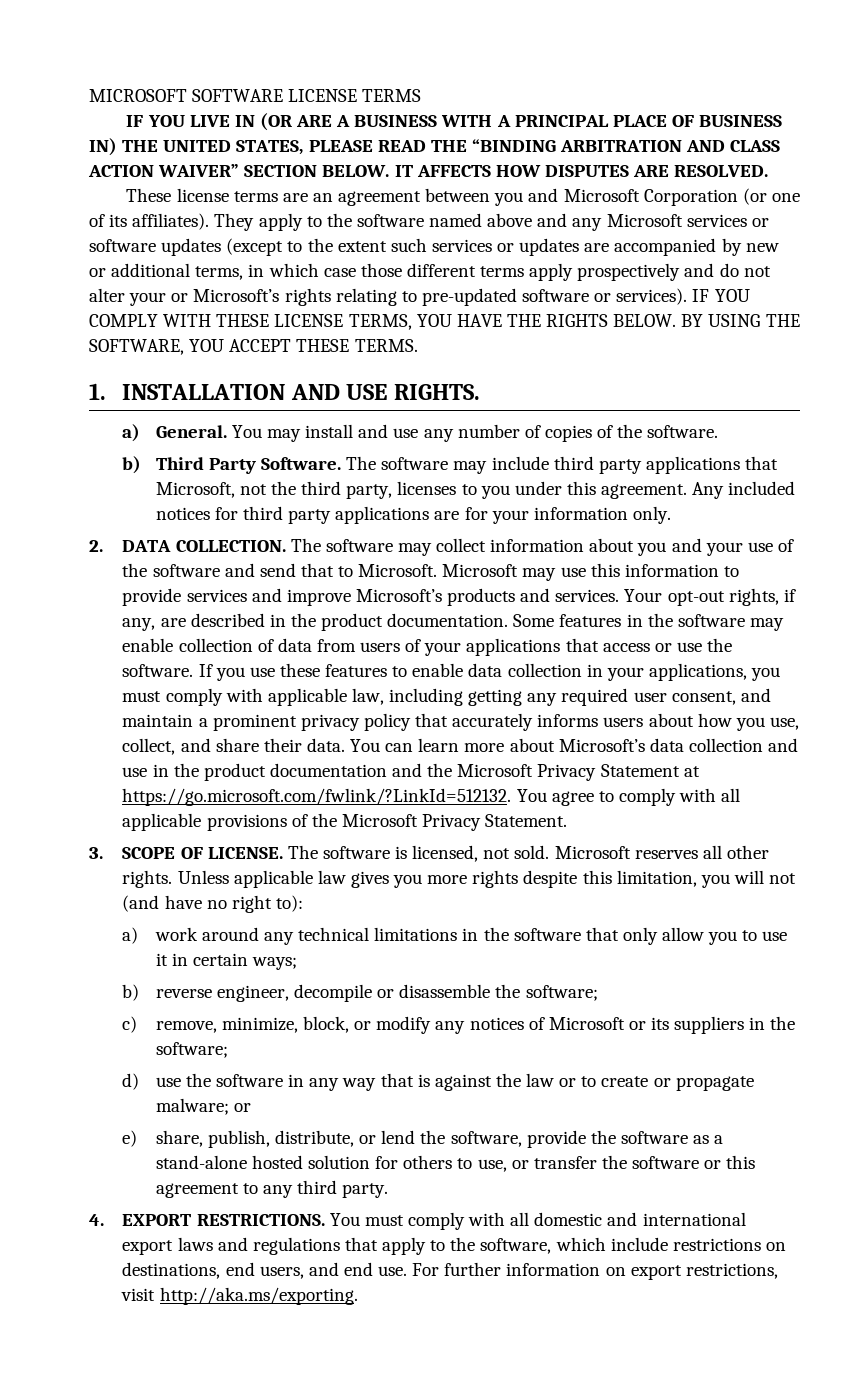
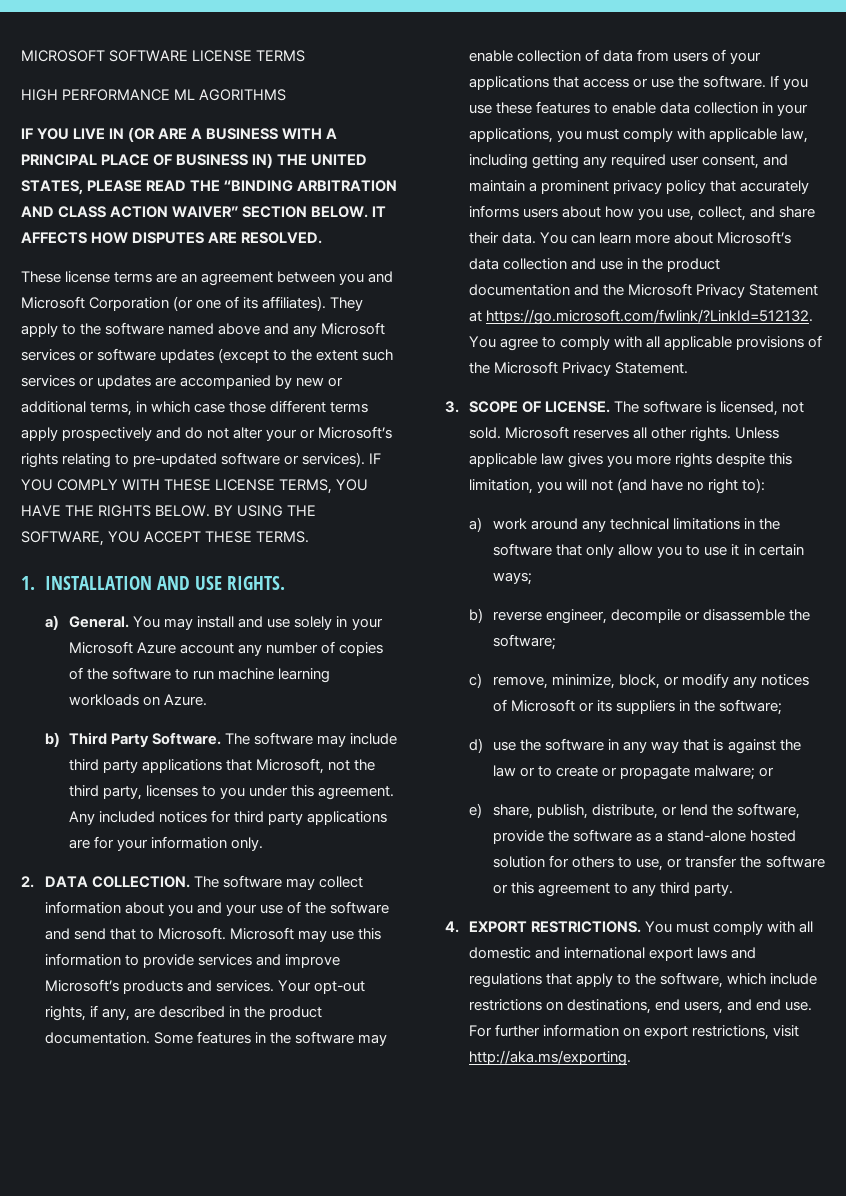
(422, 95) none -> [21,89,287,101] // HIGH PERFORMANCE ML AGORITHMS
(419, 433) none -> [294,616,383,630] [69,641,235,654] solely in your Microsoft Azure account
[647,425,719,438] software. -> [112,667,331,683] [69,694,208,706] software to run machine learning workloads on Azure.

